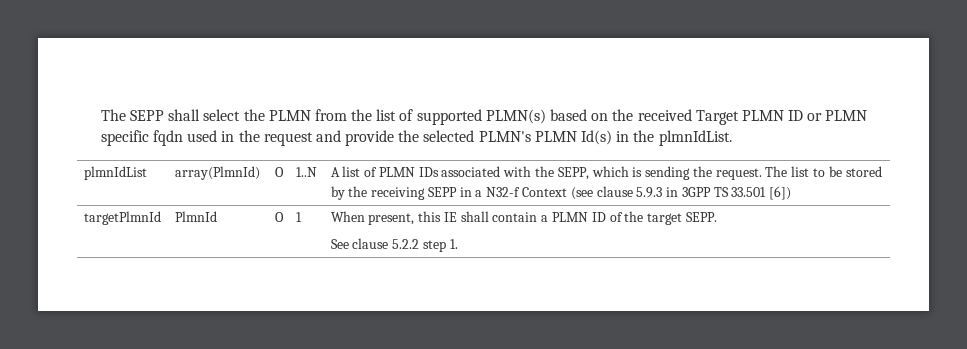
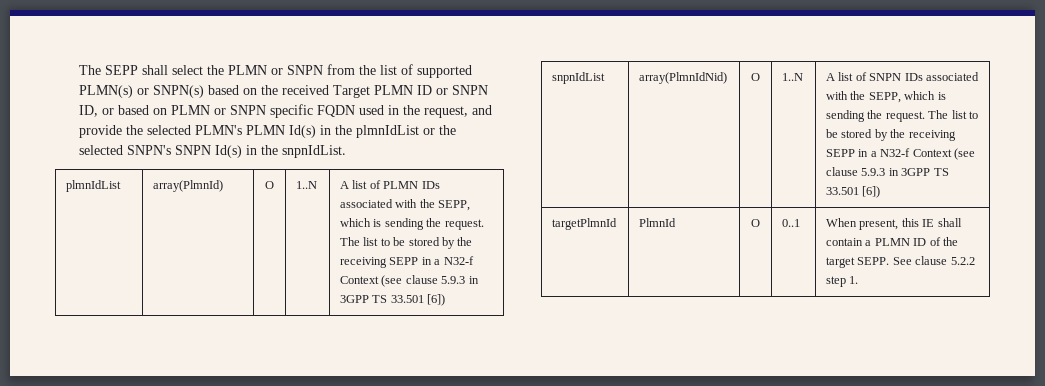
(311, 115) none -> [271,65,324,75] or SNPN
(546, 116) none -> [137,85,205,98] or SNPN(s)
[825,110,868,121] [100,130,183,146] PLMN specific fqdn -> [452,85,489,95] [79,104,356,118] SNPN ID, or based on PLMN or SNPN specific FQDN
[263,132,313,146] request -> [424,106,469,118] request,
[658,130,732,146] plmnIdList. -> [356,125,457,138] [79,145,347,158] plmnIdList or the selected SNPN's SNPN Id(s) in the snpnIdList.
(792, 193) none -> [552,72,606,84] [639,72,728,84] [751,73,760,81] [782,73,804,81] [826,72,979,81] [826,91,946,103] [826,110,978,122] [826,129,956,141] [826,148,975,160] [826,167,949,176] [826,186,881,198] // snpnIdList | array(PlmnIdNid) | O | 1..N | A list of SNPN IDs associated with the SEPP, which is sending the request. The list to be stored by the receiving SEPP in a N32-f Context (see clause 5.9.3 in 3GPP TS 33.501 [6])
[295,212,302,222] 1 -> [782,219,801,227] 0..1
(717, 217) // -> (890, 261) none

